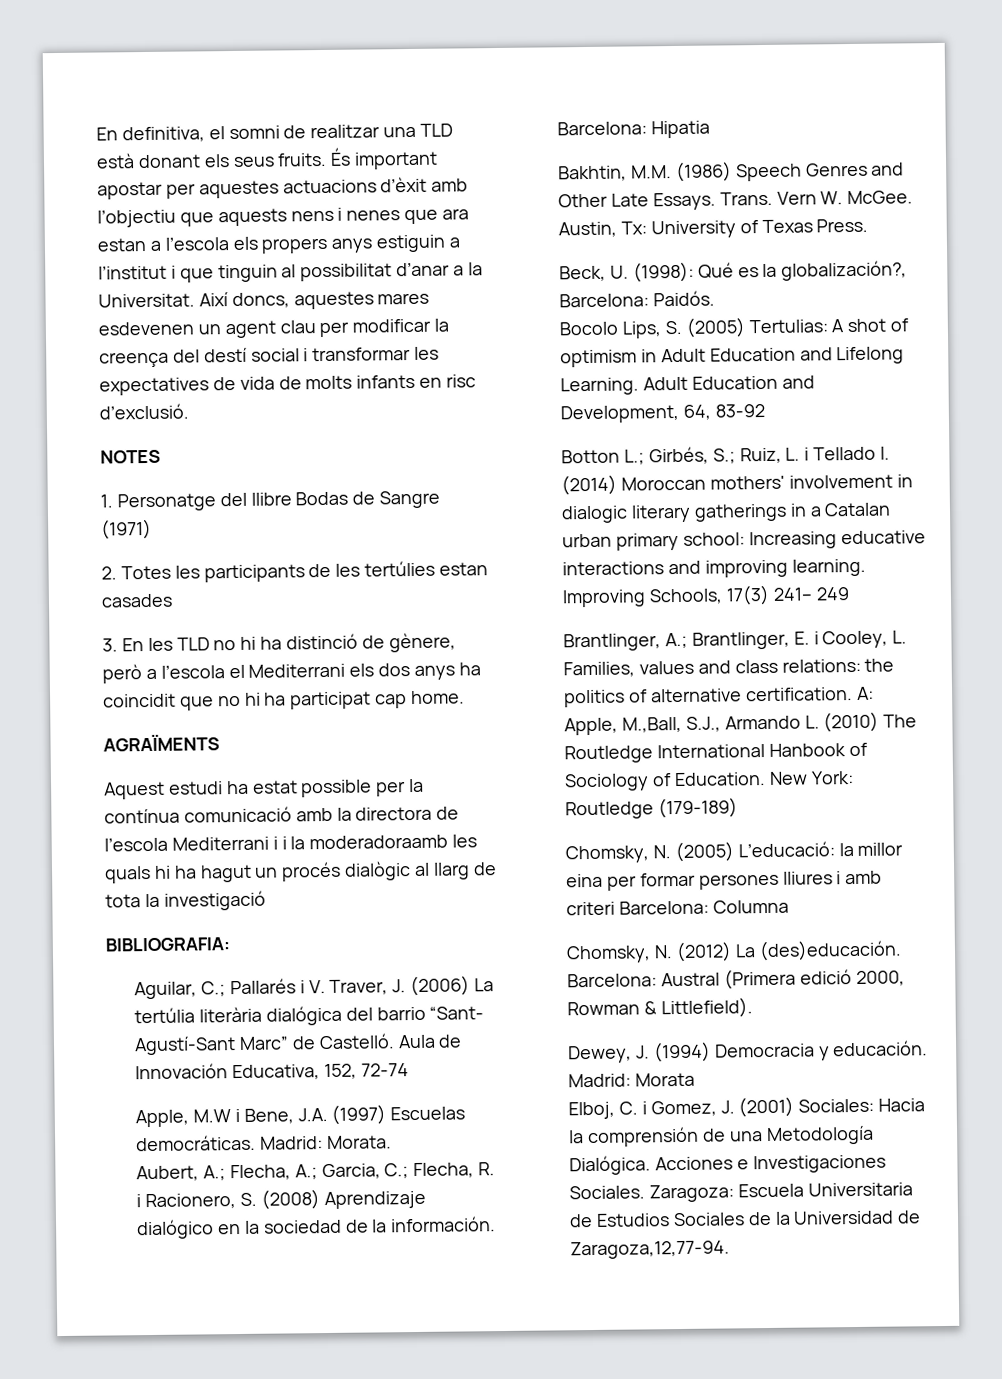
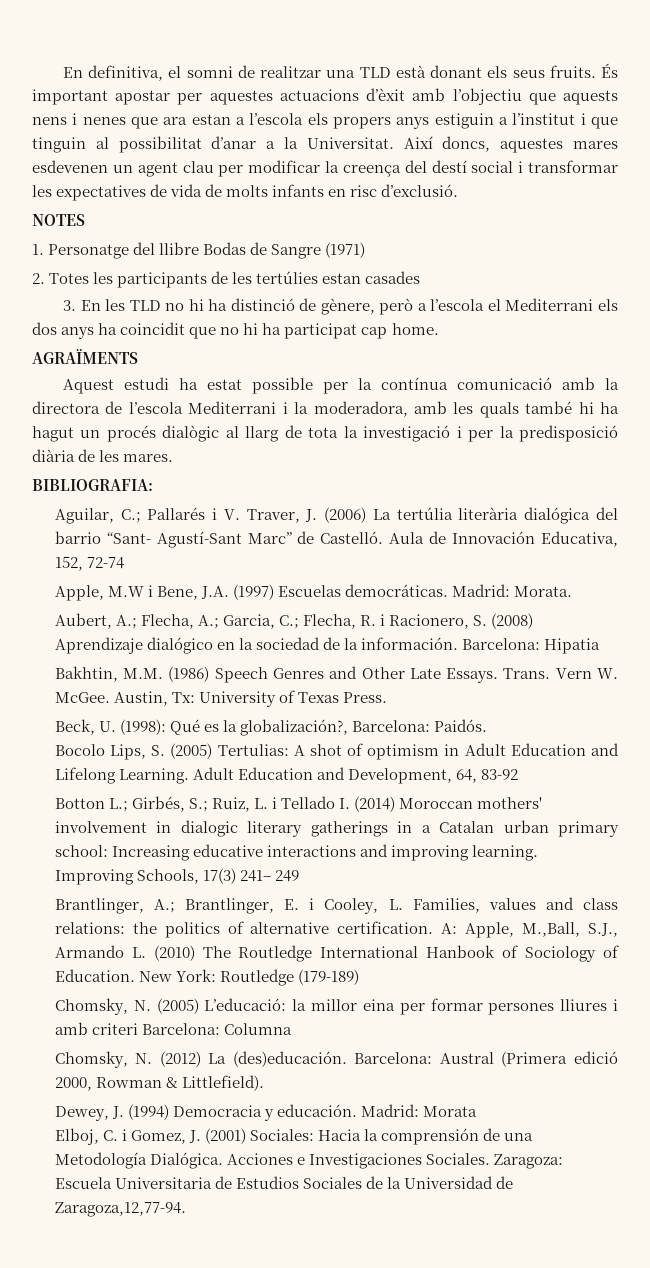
[281,834,449,850] i la moderadoraamb -> [294,401,447,417] la moderadora, amb
(151, 874) none -> [525,401,573,414] també
(266, 900) none -> [456,425,618,442] [32,449,174,462] i per la predisposició diària de les mares.

